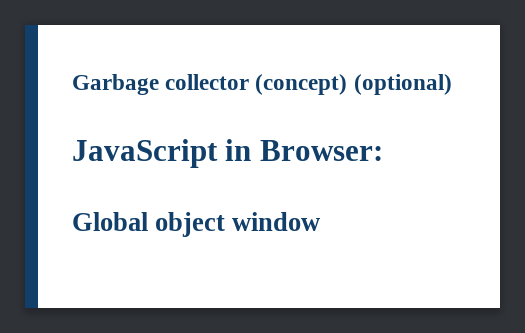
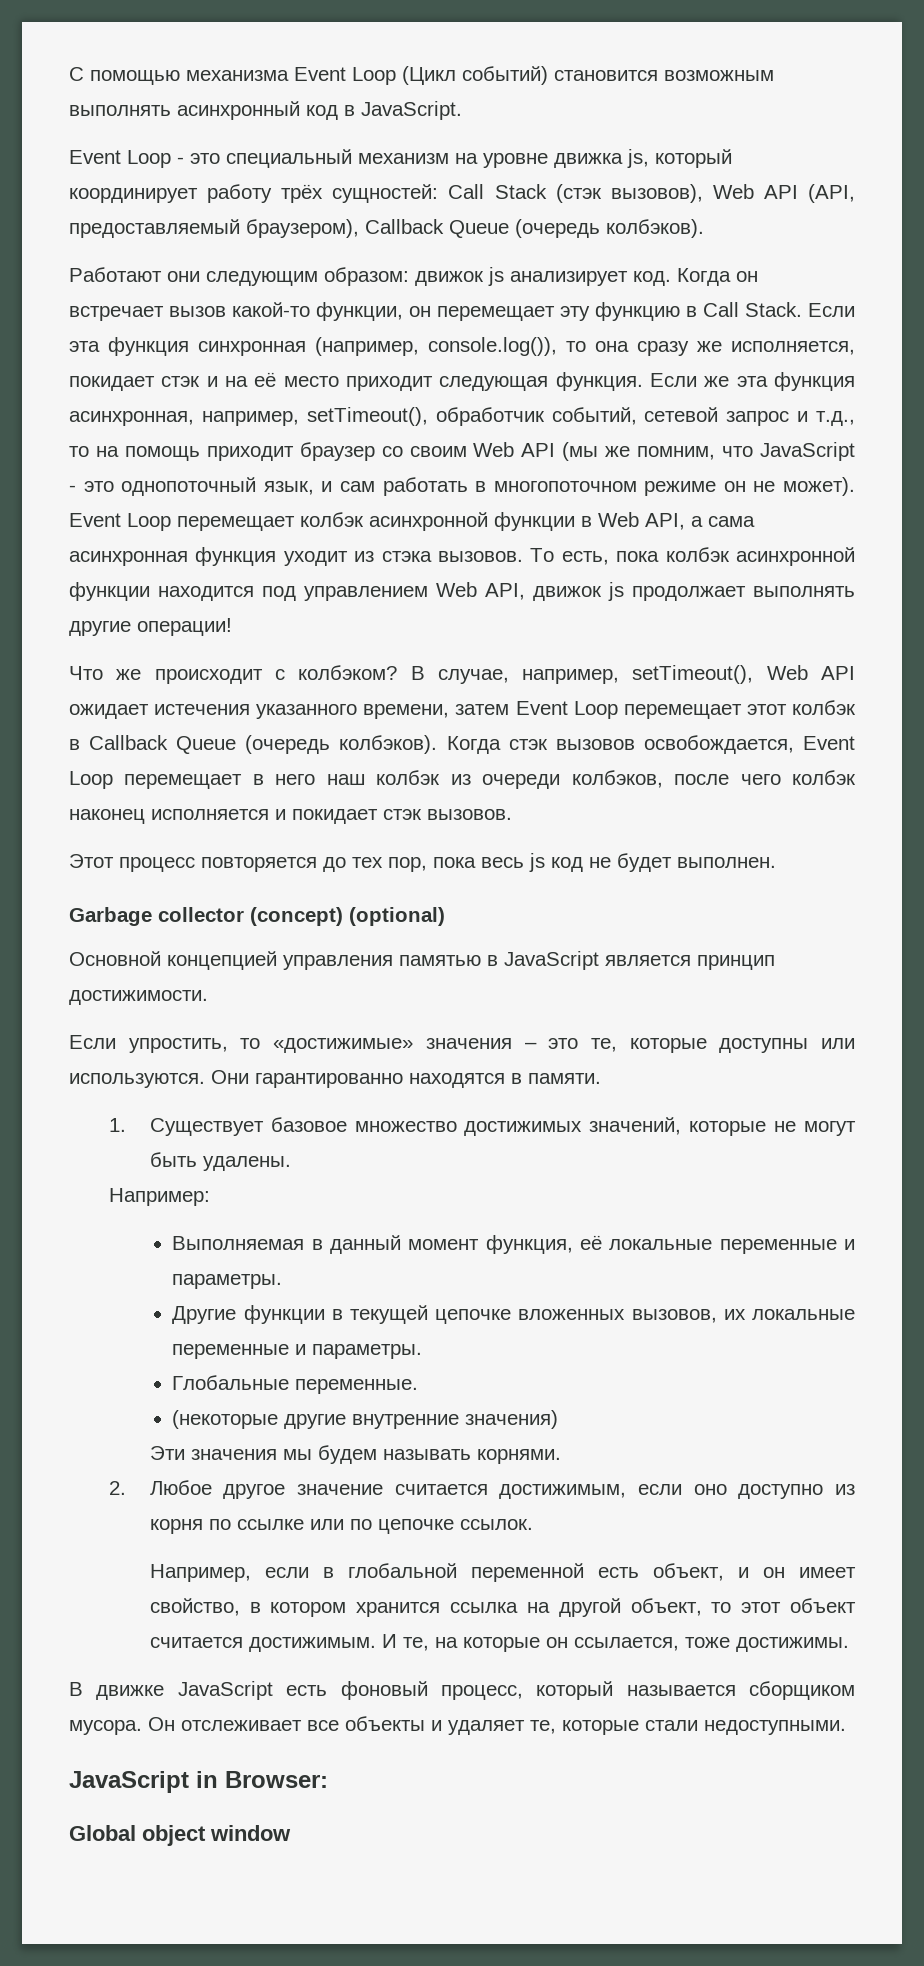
[72,74,452,95] Garbage collector (concept) (optional) -> [69,66,774,85] [69,101,462,120] [69,149,732,168] [69,184,856,203] [69,219,704,238] [69,267,758,286] [69,302,855,321] [69,337,855,356] [69,372,856,391] [69,407,855,426] [69,442,855,461] [69,477,856,496] [69,512,755,531] [69,547,855,566] [69,582,855,601] [69,618,232,636] [69,665,855,684] [69,700,856,719] [69,735,855,754] [69,770,856,789] [69,809,512,824] [69,853,776,872] [69,907,445,926] [69,951,775,970] [69,990,208,1005] [69,1035,856,1053] [69,1070,601,1088] [109,1117,856,1136] [149,1152,291,1171] [109,1188,211,1206] [172,1235,855,1254] [172,1274,283,1289] [172,1305,855,1324] [172,1344,423,1359] [172,1375,419,1394] [172,1410,559,1429] [149,1445,561,1464] [109,1480,855,1499] [149,1519,533,1534] [149,1563,856,1582] [149,1598,857,1617] [149,1634,849,1652] [69,1681,855,1700] [69,1716,846,1735] С помощью механизма Event Loop (Цикл событий) становится возможным выполнять асинхронный код в JavaScript. // Event Loop - это специальный механизм на уровне движка js, который координирует работу трёх сущностей: Call Stack (стэк вызовов), Web API (API, предоставляемый браузером), Callback Queue (очередь колбэков). // Работают они следующим образом: движок js анализирует код. Когда он встречает вызов какой-то функции, он перемещает эту функцию в Call Stack. Если эта функция синхронная (например, console.log()), то она сразу же исполняется, покидает стэк и на её место приходит следующая функция. Если же эта функция асинхронная, например, setTimeout(), обработчик событий, сетевой запрос и т.д., то на помощь приходит браузер со своим Web API (мы же помним, что JavaScript - это однопоточный язык, и сам работать в многопоточном режиме он не может). Event Loop перемещает колбэк асинхронной функции в Web API, а сама асинхронная функция уходит из стэка вызовов. То есть, пока колбэк асинхронной функции находится под управлением Web API, движок js продолжает выполнять другие операции! // Что же происходит с колбэком? В случае, например, setTimeout(), Web API ожидает истечения указанного времени, затем Event Loop перемещает этот колбэк в Callback Queue (очередь колбэков). Когда стэк вызовов освобождается, Event Loop перемещает в него наш колбэк из очереди колбэков, после чего колбэк наконец исполняется и покидает стэк вызовов. // Этот процесс повторяется до тех пор, пока весь js код не будет выполнен. // Garbage collector (concept) (optional) // Основной концепцией управления памятью в JavaScript является принцип достижимости. // Если упростить, то «достижимые» значения – это те, которые доступны или используются. Они гарантированно находятся в памяти. // 1. Существует базовое множество достижимых значений, которые не могут быть удалены. // Например: // Выполняемая в данный момент функция, её локальные переменные и параметры. // Другие функции в текущей цепочке вложенных вызовов, их локальные переменные и параметры. // Глобальные переменные. // (некоторые другие внутренние значения) // Эти значения мы будем называть корнями. // 2. Любое другое значение считается достижимым, если оно доступно из корня по ссылке или по цепочке ссылок. // Например, если в глобальной переменной есть объект, и он имеет свойство, в котором хранится ссылка на другой объект, то этот объект считается достижимым. И те, на которые он ссылается, тоже достижимы. // В движке JavaScript есть фоновый процесс, который называется сборщиком мусора. Он отслеживает все объекты и удаляет те, которые стали недоступными.

